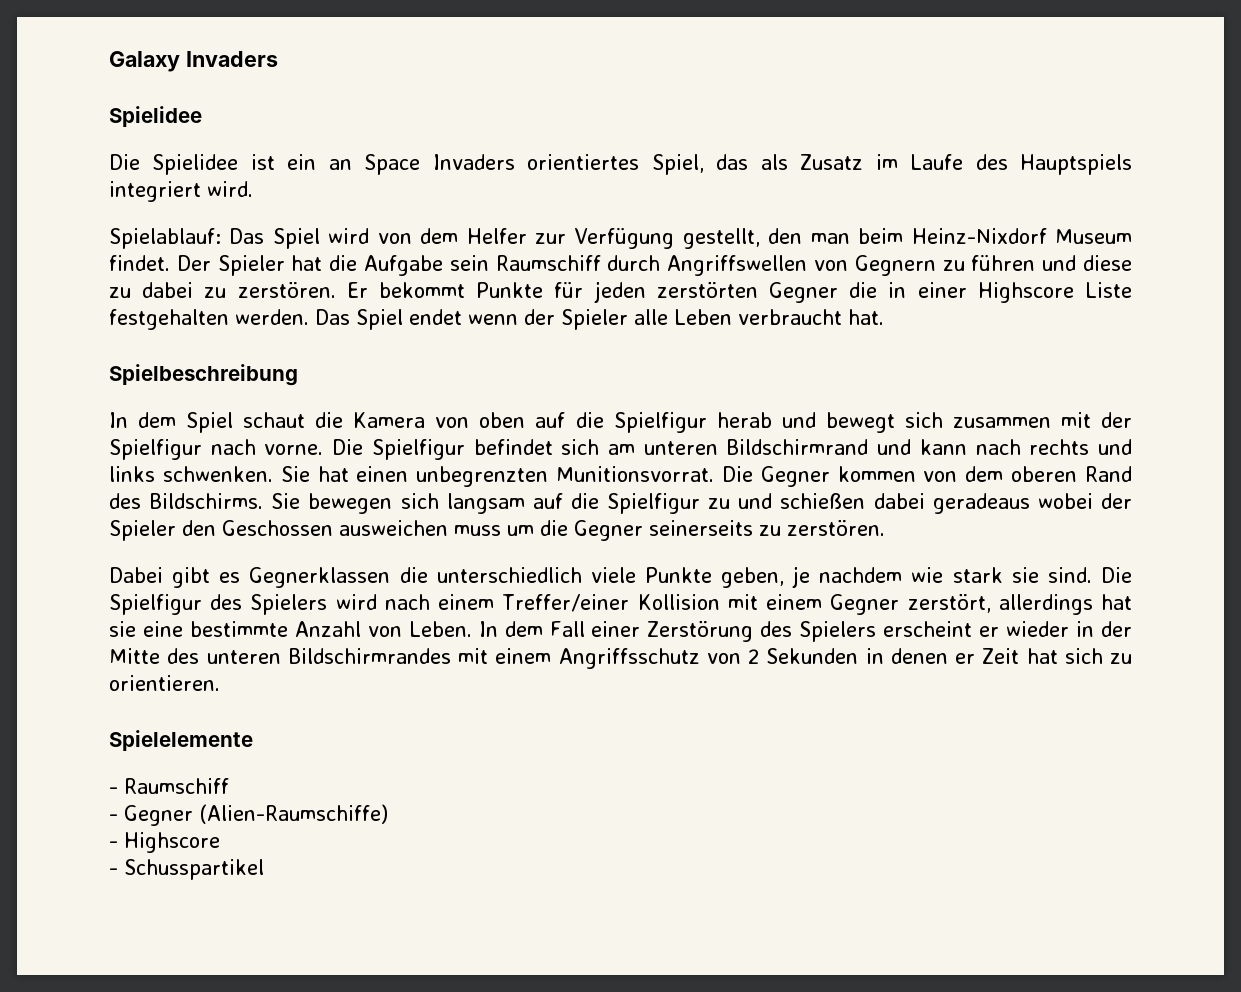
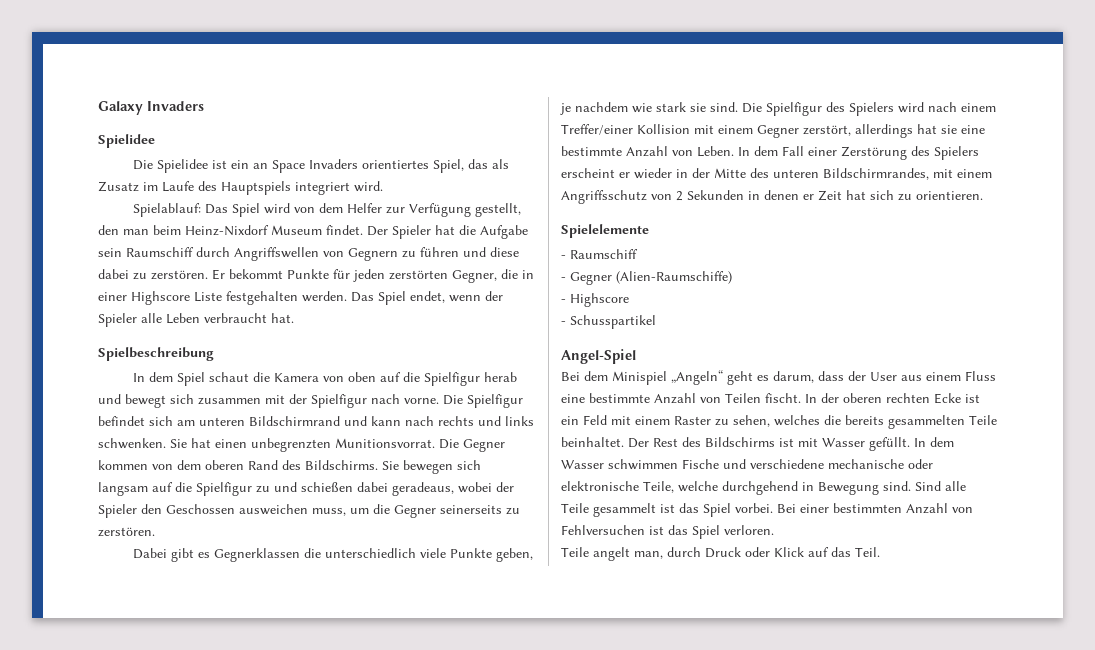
[109,287,131,298] zu -> (519, 252) none
[769,282,838,303] Gegner -> [452,270,497,283] Gegner,
[409,309,462,325] endet -> [410,291,445,303] endet,
[932,493,1030,514] geradeaus -> [392,482,454,496] geradeaus,
[454,525,501,536] muss -> [312,508,346,516] muss,
[287,648,451,664] Bildschirmrandes -> [823,168,929,180] Bildschirmrandes,
(264, 869) none -> [561,349,636,364] [561,370,996,385] [561,393,980,404] [561,415,997,429] [561,437,954,451] [561,459,933,470] [561,481,966,495] [561,503,973,517] [561,525,774,539] [561,547,880,561] // Angel-Spiel // Bei dem Minispiel „Angeln“ geht es darum, dass der User aus einem Fluss eine bestimmte Anzahl von Teilen fischt. In der oberen rechten Ecke ist ein Feld mit einem Raster zu sehen, welches die bereits gesammelten Teile beinhaltet. Der Rest des Bildschirms ist mit Wasser gefüllt. In dem Wasser schwimmen Fische und verschiedene mechanische oder elektronische Teile, welche durchgehend in Bewegung sind. Sind alle Teile gesammelt ist das Spiel vorbei. Bei einer bestimmten Anzahl von Fehlversuchen ist das Spiel verloren. // Teile angelt man, durch Druck oder Klick auf das Teil.

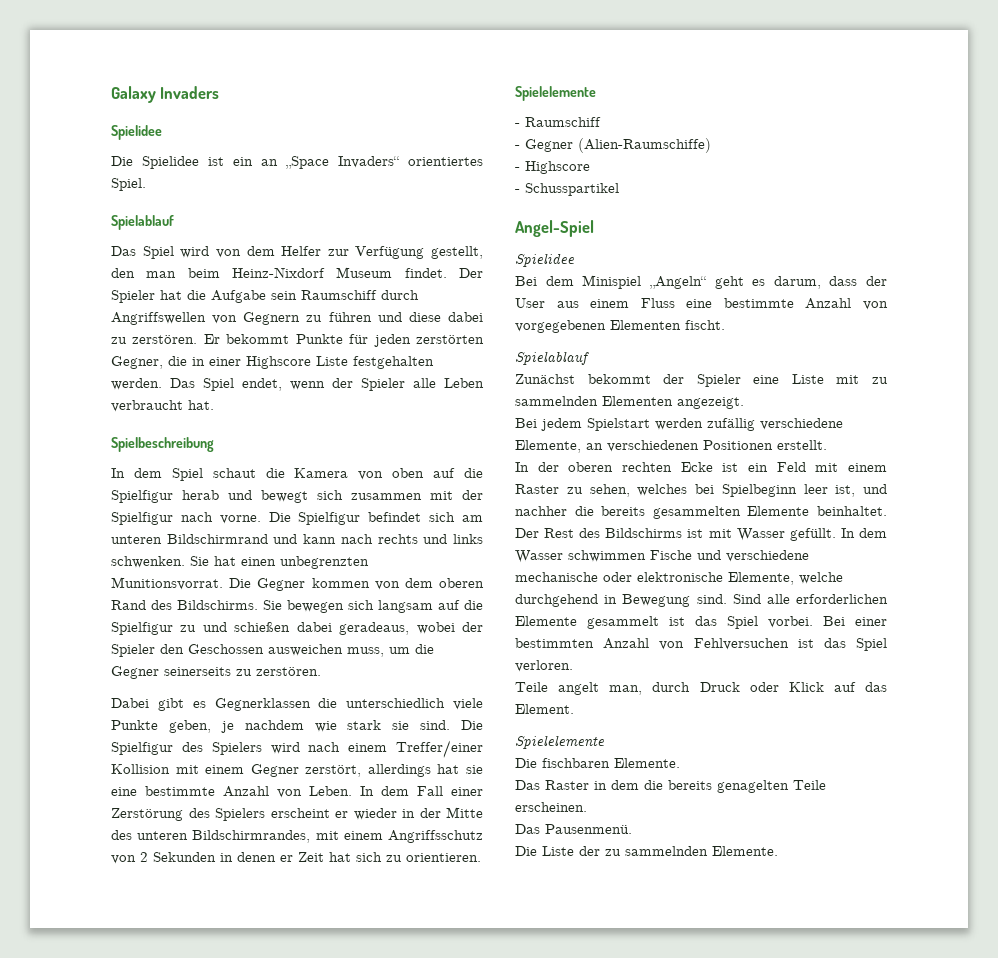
[271,159,509,173] [98,181,383,195] [132,203,201,217] Space Invaders orientiertes Spiel, das als Zusatz im Laufe des Hauptspiels integriert wird. // Spielablauf: -> [286,156,483,169] [111,178,146,191] [111,215,174,230] „Space Invaders“ orientiertes Spiel. // Spielablauf //
(636, 356) none -> [515,253,575,267] // Spielidee
[725,393,761,403] Teilen -> [515,320,681,333] vorgegebenen Elementen
(801, 398) none -> [515,351,589,365] [515,374,888,387] [515,396,744,409] [515,418,843,431] [515,440,827,453] // Spielablauf // Zunächst bekommt der Spieler eine Liste mit zu sammelnden Elementen angezeigt. // Bei jedem Spielstart werden zufällig verschiedene Elemente, an verschiedenen Positionen erstellt. //
(820, 420) none -> [695,484,887,497] [515,506,567,516] bei Spielbeginn leer ist, und nachher
[969,415,997,425] Teile -> [747,506,810,516] Elemente
[643,481,674,493] Teile, -> [728,572,794,585] Elemente,
[561,503,589,513] Teile -> [796,594,888,604] [515,616,577,626] erforderlichen Elemente
[855,547,880,557] Teil. -> [515,704,574,714] [515,735,605,749] [515,758,680,768] [515,780,826,793] [515,802,587,812] [515,824,632,834] [515,846,778,856] Element. // Spielelemente // Die fischbaren Elemente. // Das Raster in dem die bereits genagelten Teile erscheinen. // Das Pausenmenü. // Die Liste der zu sammelnden Elemente.

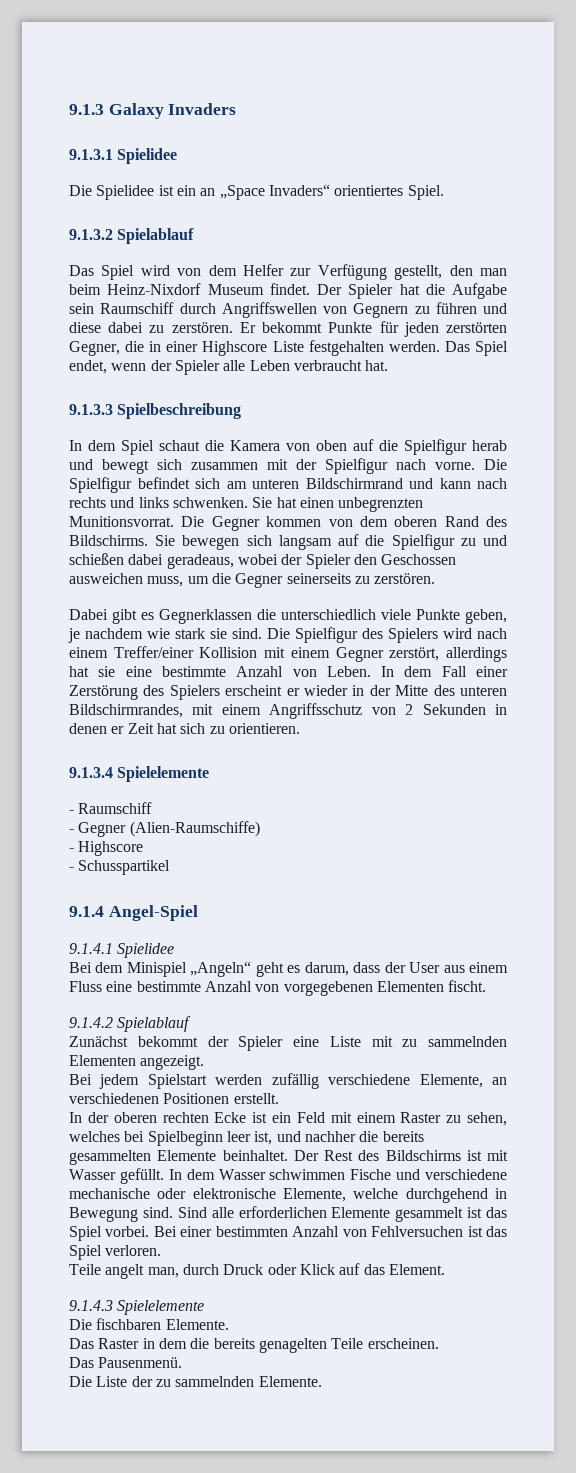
(111, 94) none -> [69,104,104,115] 9.1.3
(220, 92) none -> [69,149,113,160] 9.1.3.1
(146, 184) none -> [69,229,113,240] 9.1.3.2
(214, 405) none -> [69,404,113,415] 9.1.3.3
(481, 857) none -> [69,767,113,778] 9.1.3.4
(619, 189) none -> [69,906,104,917] 9.1.4
(594, 228) none -> [69,943,113,954] 9.1.4.1
(725, 325) none -> [69,1017,113,1028] 9.1.4.2
(574, 709) none -> [69,1300,113,1311] 9.1.4.3

